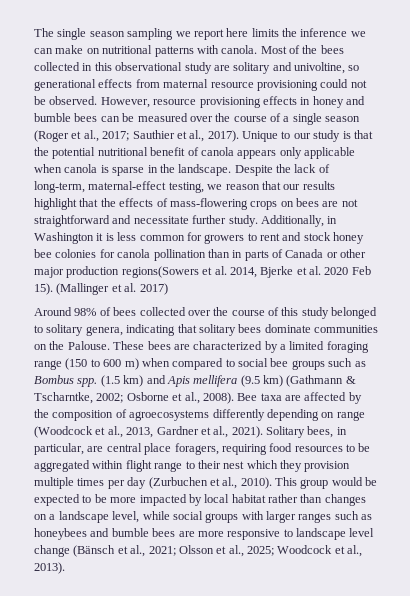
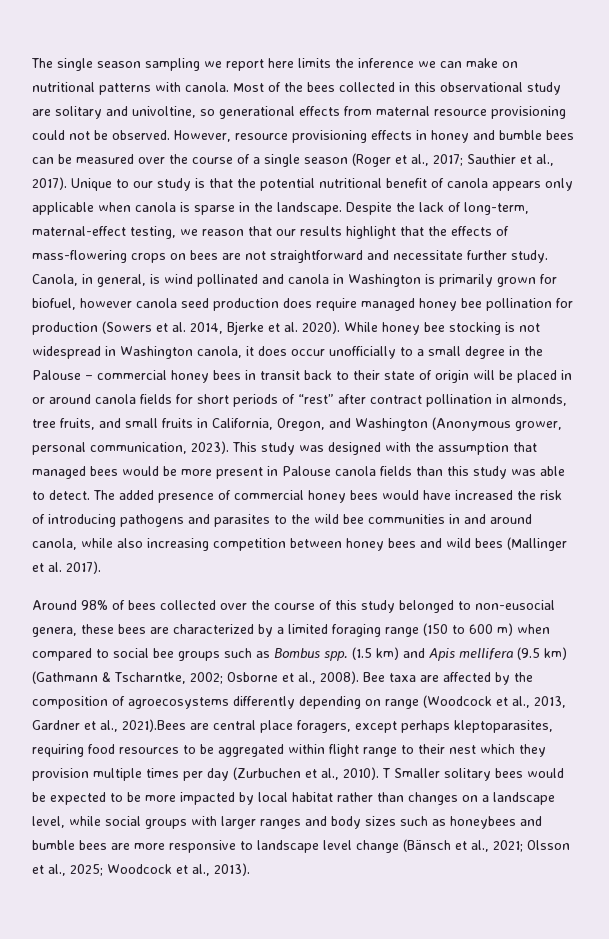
[260,215,338,227] [34,232,365,244] [34,249,367,261] [34,266,199,278] Additionally, in Washington it is less common for growers to rent and stock honey bee colonies for canola pollination than in parts of Canada or other major production regions(Sowers -> [32,274,557,287] [32,298,573,311] [32,321,152,335] Canola, in general, is wind pollinated and canola in Washington is primarily grown for biofuel, however canola seed production does require managed honey bee pollination for production (Sowers
[324,266,371,275] [34,283,53,295] 2020 Feb 15). -> [302,321,540,335] [32,346,543,359] [32,370,572,383] [32,394,567,407] [32,417,562,431] [32,441,537,455] [32,466,565,479] [32,490,562,503] [32,514,532,527] [32,538,503,551] 2020). While honey bee stocking is not widespread in Washington canola, it does occur unofficially to a small degree in the Palouse – commercial honey bees in transit back to their state of origin will be placed in or around canola fields for short periods of “rest” after contract pollination in almonds, tree fruits, and small fruits in California, Oregon, and Washington (Anonymous grower, personal communication, 2023). This study was designed with the assumption that managed bees would be more present in Palouse canola fields than this study was able to detect. The added presence of commercial honey bees would have increased the risk of introducing pathogens and parasites to the wild bee communities in and around canola, while also increasing competition between honey bees and wild bees
[139,283,168,295] 2017) -> [66,561,101,574] 2017).
[46,324,378,336] [34,341,145,350] solitary genera, indicating that solitary bees dominate communities on the Palouse. These -> [475,600,555,610] [32,624,114,637] non-eusocial genera, these
[231,426,347,438] [34,443,84,455] 2021). Solitary bees, in particular, -> [122,719,186,732] 2021).Bees
(219, 449) none -> [355,720,553,733] except perhaps kleptoparasites,
[275,477,329,489] This group -> [382,768,523,781] T Smaller solitary bees
(332, 518) none -> [305,816,396,829] and body sizes

